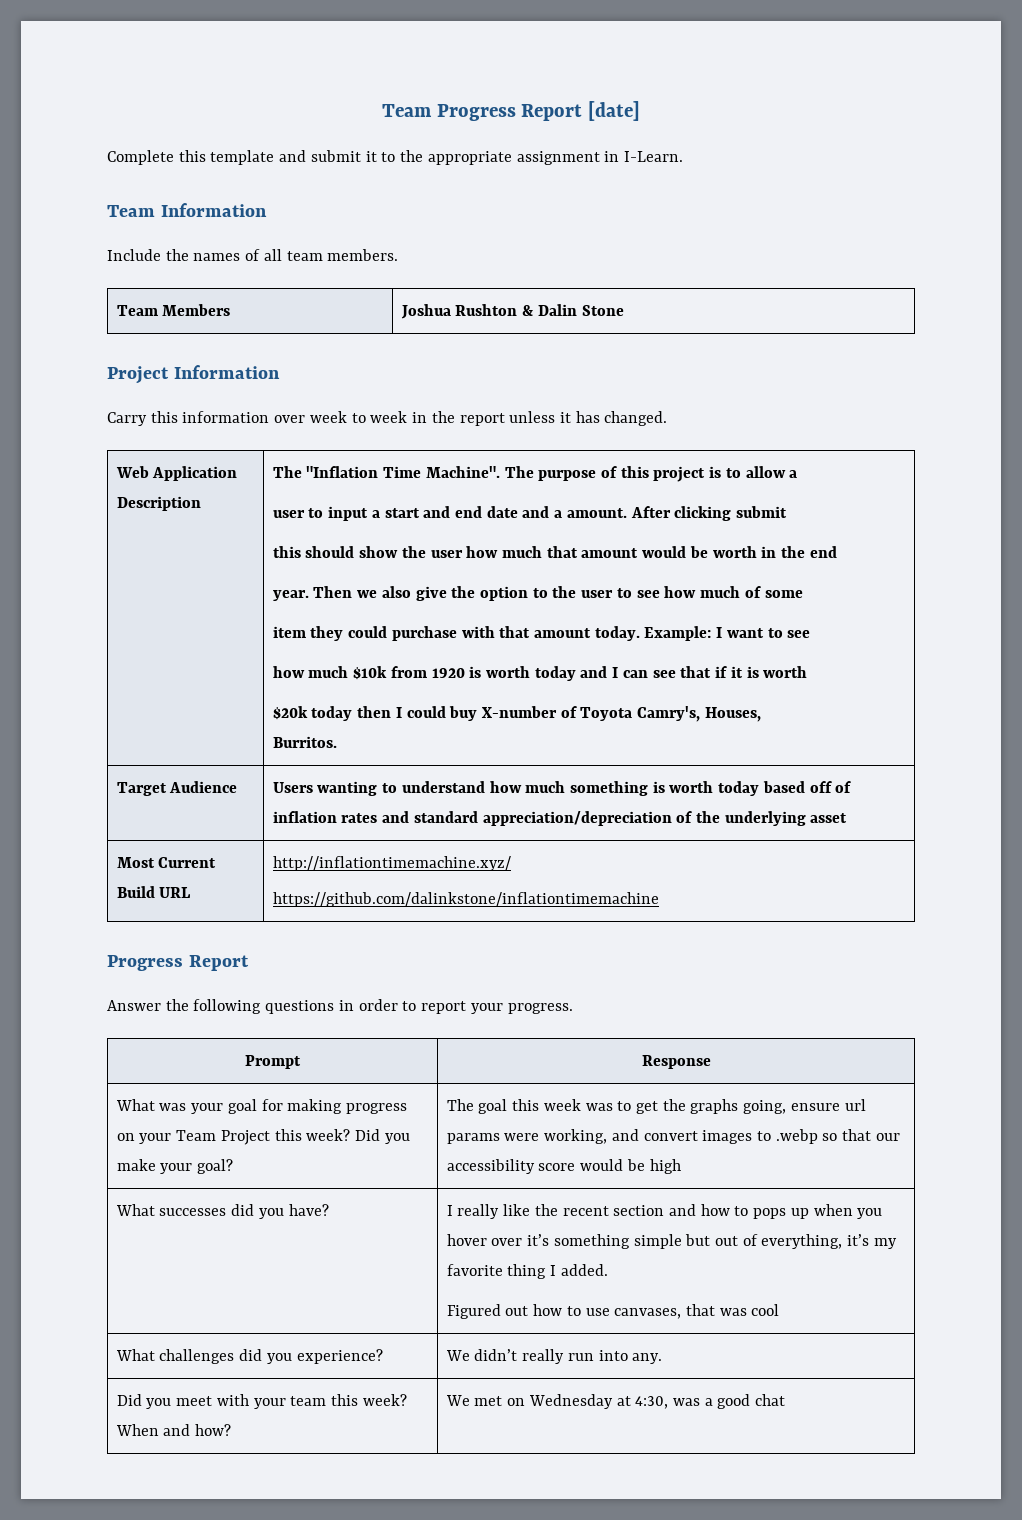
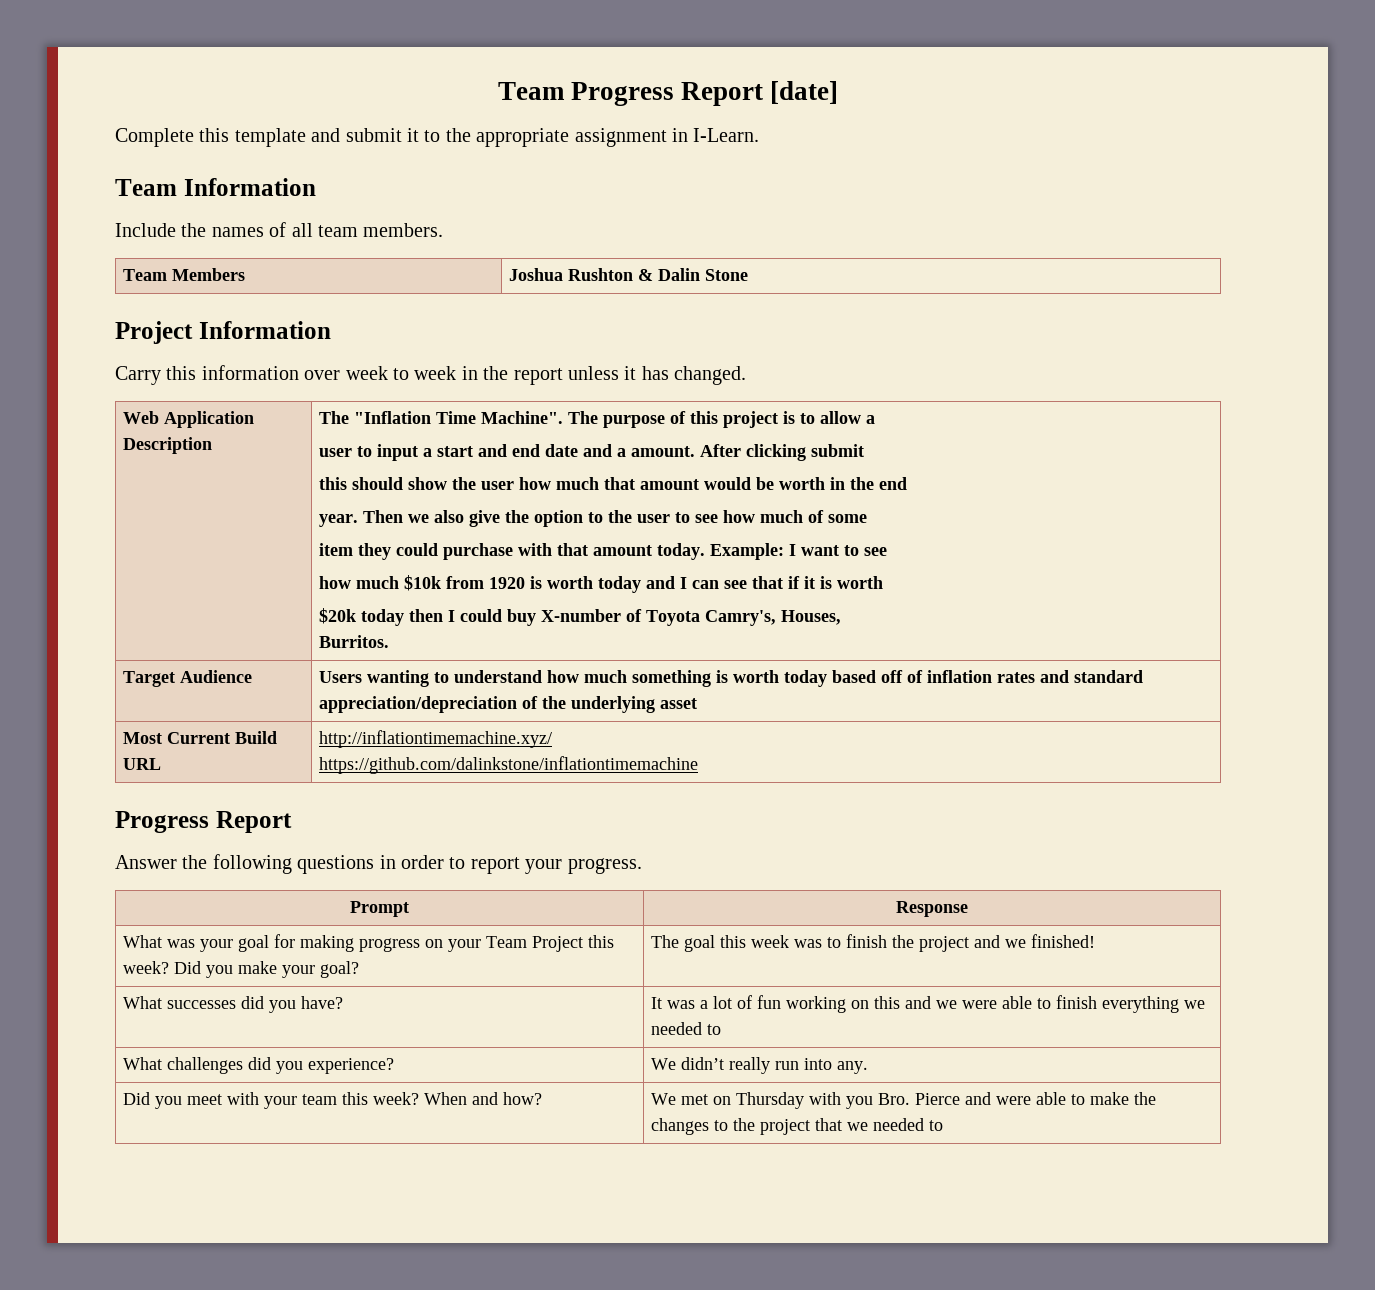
[635,1099,866,1114] [446,1129,900,1144] [446,1159,681,1174] get the graphs going, ensure url params were working, and convert images to .webp so that our accessibility score would be high -> [846,934,1096,952] finish the project and we finished!
[446,1204,883,1219] [446,1234,897,1249] [446,1264,608,1279] [446,1304,780,1319] I really like the recent section and how to pops up when you hover over it’s something simple but out of everything, it’s my favorite thing I added. // Figured out how to use canvases, that was cool -> [651,995,1206,1013] [651,1022,722,1035] It was a lot of fun working on this and we were able to finish everything we needed to
[528,1394,786,1409] Wednesday at 4:30, was a good chat -> [736,1092,1157,1109] [651,1118,944,1135] Thursday with you Bro. Pierce and were able to make the changes to the project that we needed to

